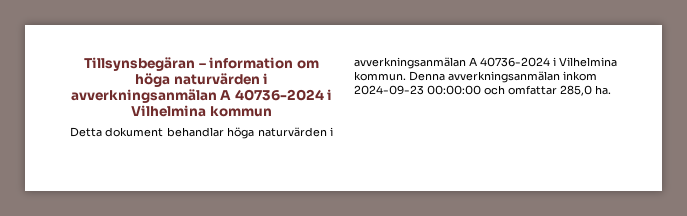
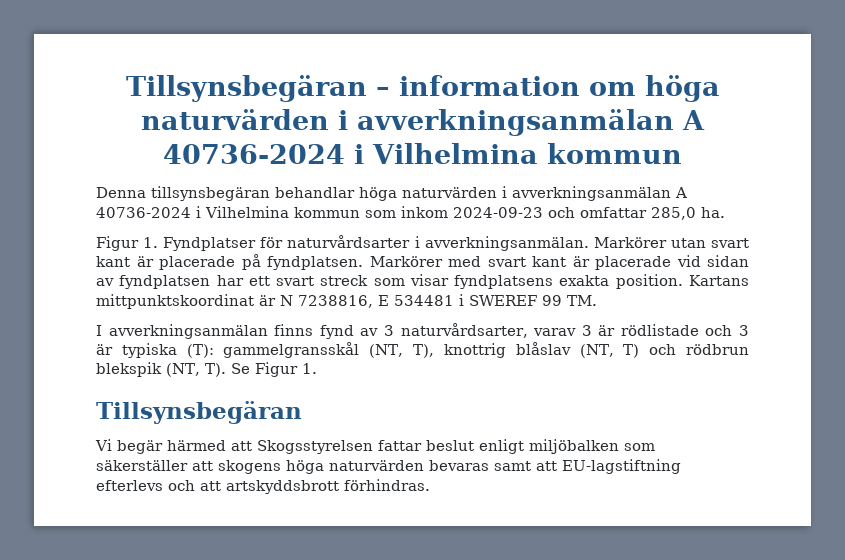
[70,127,164,137] Detta dokument -> [96,186,270,201] Denna tillsynsbegäran
[354,71,560,83] kommun. Denna avverkningsanmälan -> [294,207,396,218] kommun som
[427,85,481,95] 00:00:00 -> (543, 212) none
(611, 90) none -> [96,235,749,251] [96,254,749,270] [96,274,749,289] [96,294,597,309] [96,323,749,339] [96,342,750,358] [96,362,317,377] [96,401,302,424] [95,439,655,454] [96,459,681,474] [96,479,430,494] // Figur 1. Fyndplatser för naturvårdsarter i avverkningsanmälan. Markörer utan svart kant är placerade på fyndplatsen. Markörer med svart kant är placerade vid sidan av fyndplatsen har ett svart streck som visar fyndplatsens exakta position. Kartans mittpunktskoordinat är N 7238816, E 534481 i SWEREF 99 TM. // I avverkningsanmälan finns fynd av 3 naturvårdsarter, varav 3 är rödlistade och 3 är typiska (T): gammelgransskål (NT, T), knottrig blåslav (NT, T) och rödbrun blekspik (NT, T). Se Figur 1. // Tillsynsbegäran // Vi begär härmed att Skogsstyrelsen fattar beslut enligt miljöbalken som säkerställer att skogens höga naturvärden bevaras samt att EU-lagstiftning efterlevs och att artskyddsbrott förhindras.

